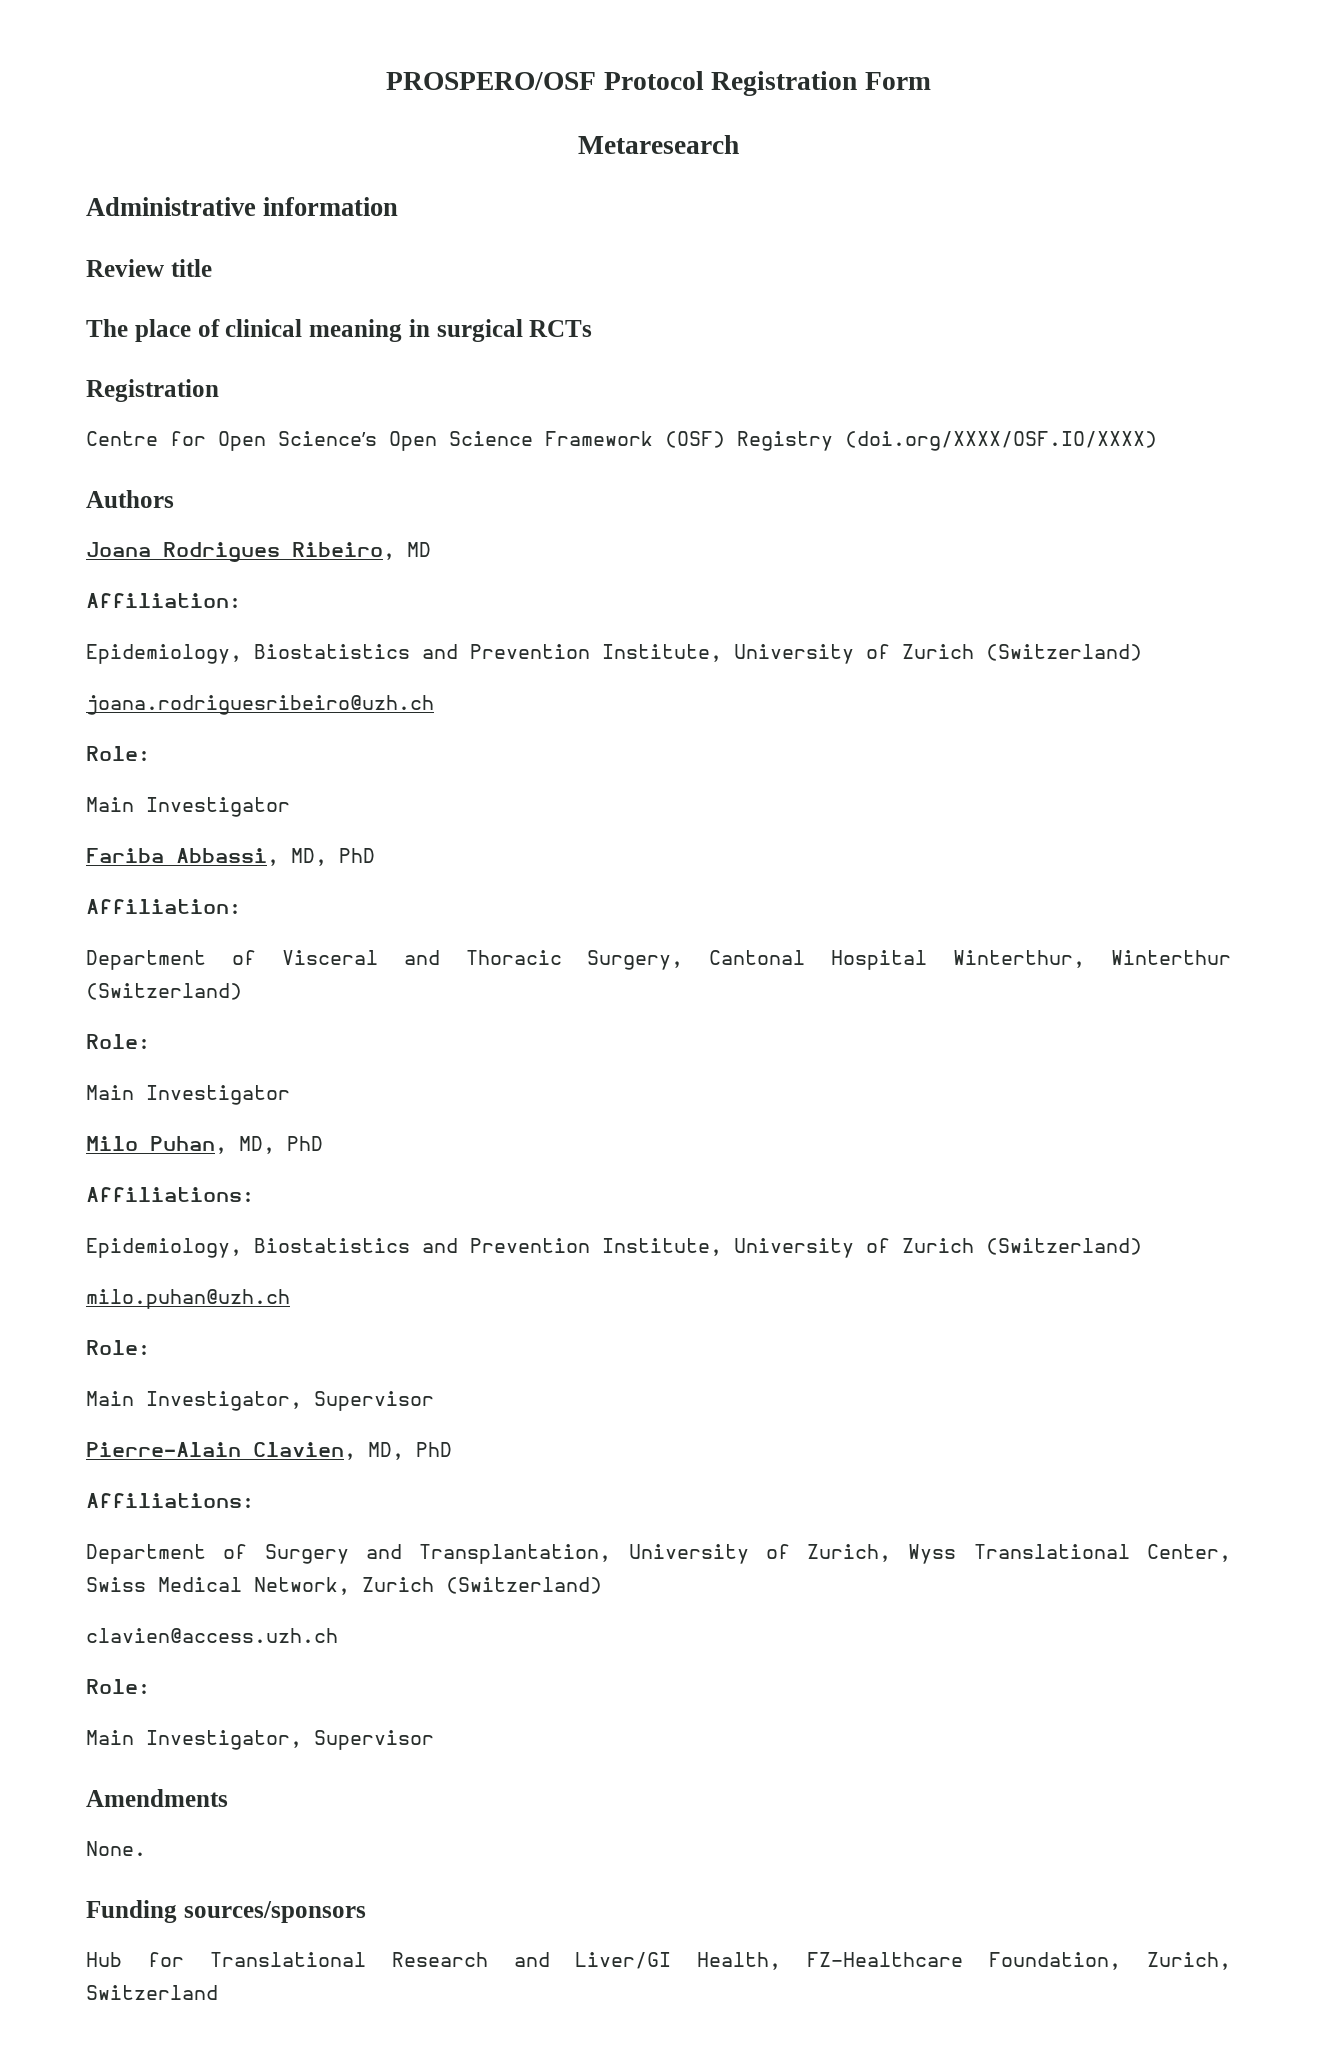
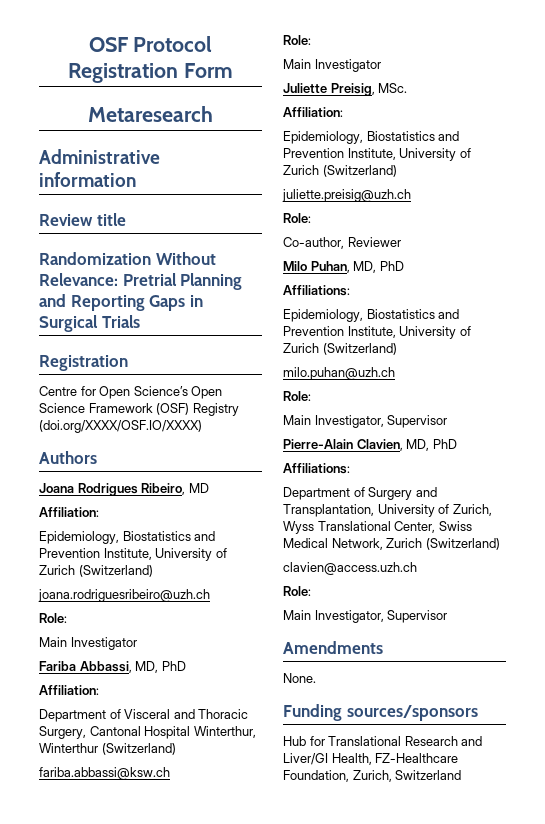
[386,72,597,90] PROSPERO/OSF -> [88,37,128,52] OSF
[86,319,593,342] The place of clinical meaning in surgical RCTs -> [39,252,216,265] [39,273,243,290] [39,294,203,311] [39,315,140,332] Randomization Without Relevance: Pretrial Planning and Reporting Gaps in Surgical Trials
[86,1034,150,1049] [86,1085,290,1105] // Role: // Main Investigator -> [39,767,170,780] [283,35,311,45] [283,59,381,72] [283,83,408,96] [283,107,343,117] [283,131,460,144] [283,148,471,161] [283,165,397,177] [282,189,411,202] [283,213,311,223] [283,237,401,249] // fariba.abbassi@ksw.ch // Role: // Main Investigator // Juliette Preisig, MSc. // Affiliation: // Epidemiology, Biostatistics and Prevention Institute, University of Zurich (Switzerland) // juliette.preisig@uzh.ch // Role: // Co-author, Reviewer

